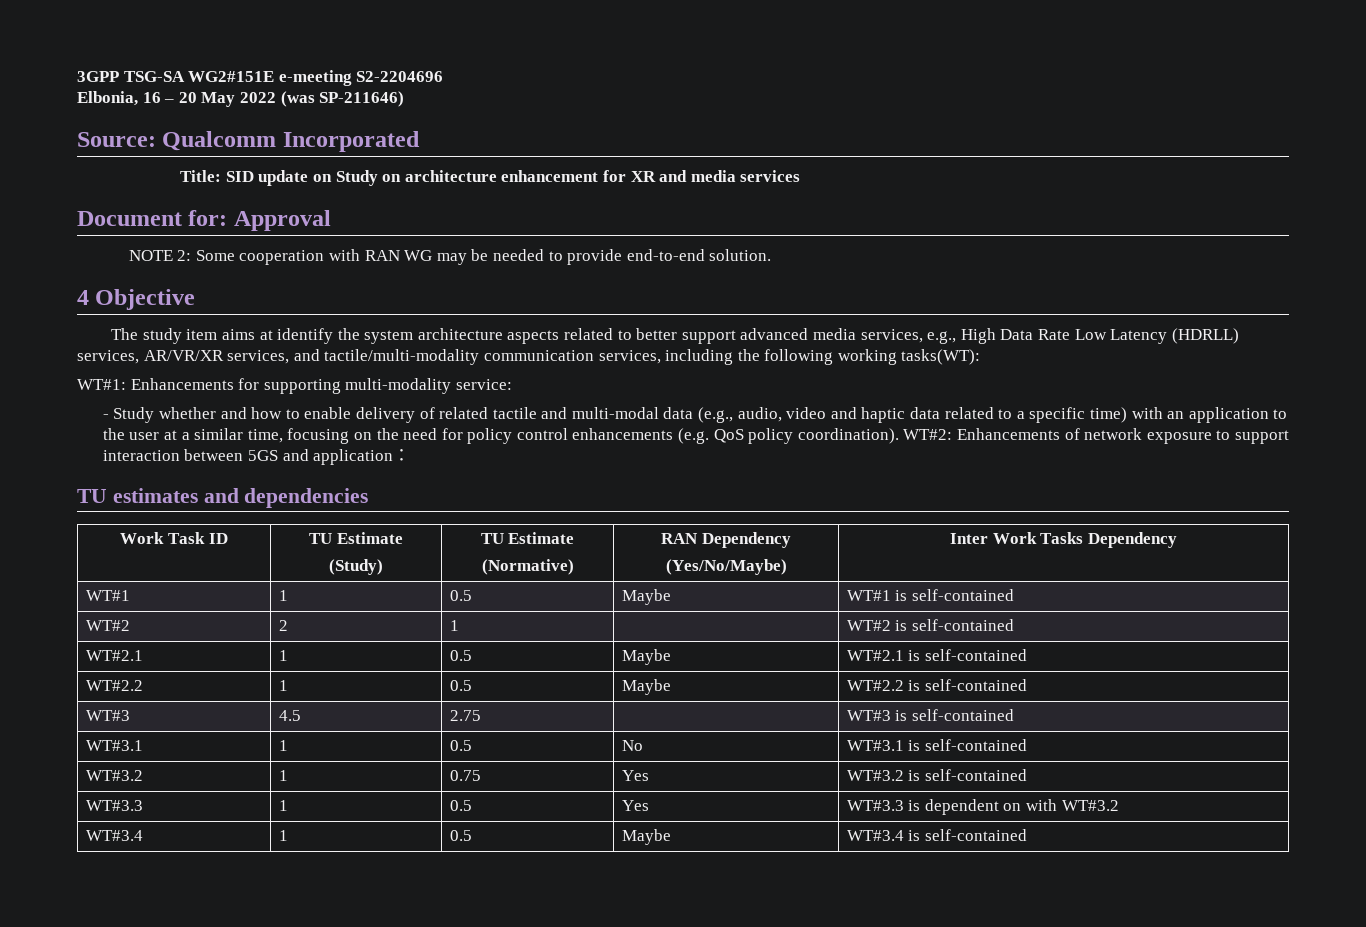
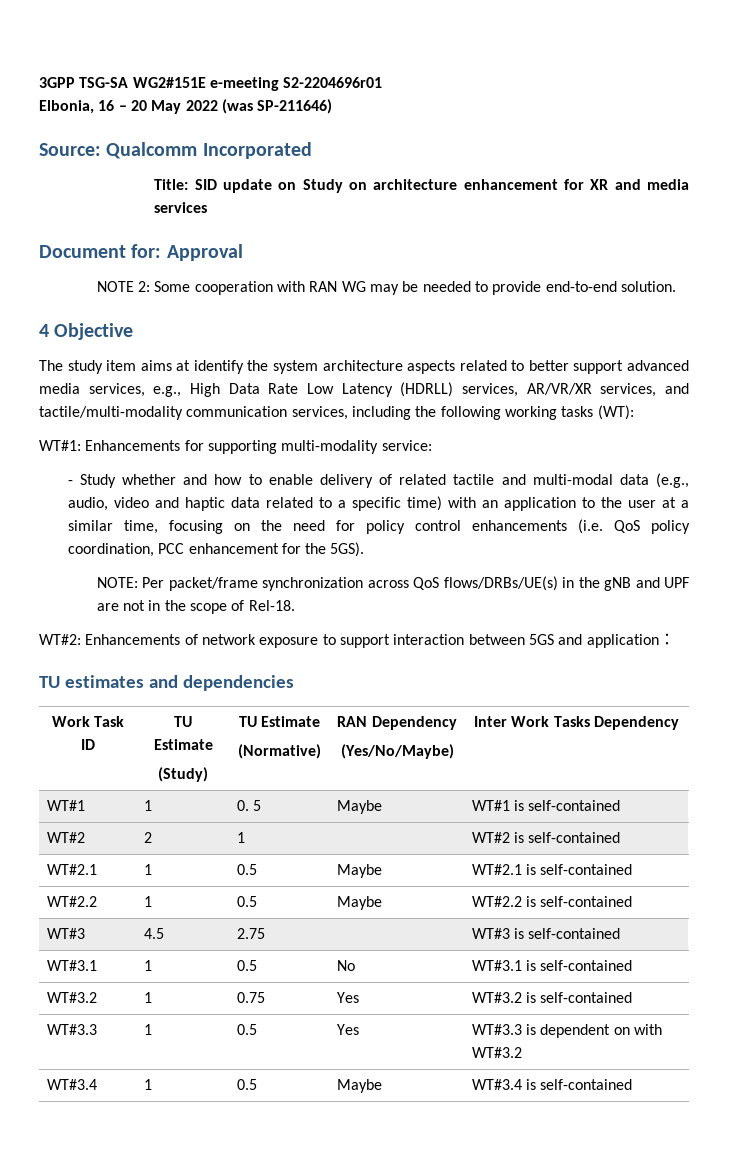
[356,71,444,82] S2-2204696 -> [283,77,383,88] S2-2204696r01
[901,349,981,365] tasks(WT): -> [561,405,634,420] tasks (WT):
[678,428,710,444] (e.g. -> [577,519,603,534] (i.e.
[797,428,899,444] coordination). -> [67,542,365,557] [96,576,689,591] [96,600,295,614] coordination, PCC enhancement for the 5GS). // NOTE: Per packet/frame synchronization across QoS flows/DRBs/UE(s) in the gNB and UPF are not in the scope of Rel-18. //
[449,590,472,601] 0.5 -> [236,800,262,811] 0. 5

